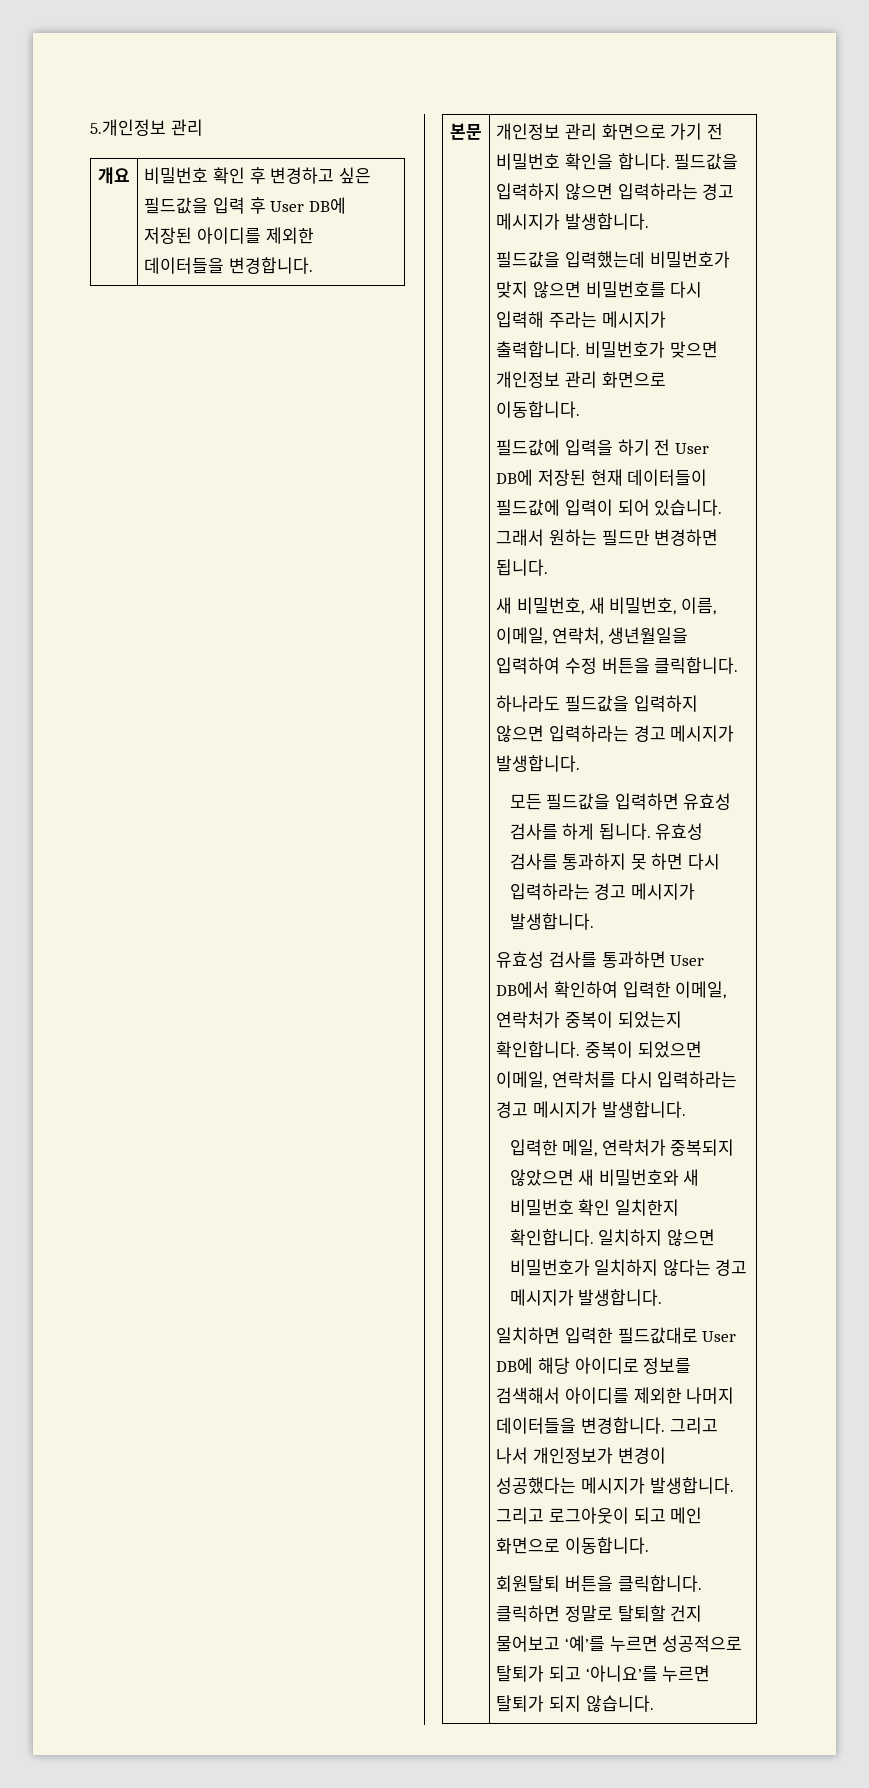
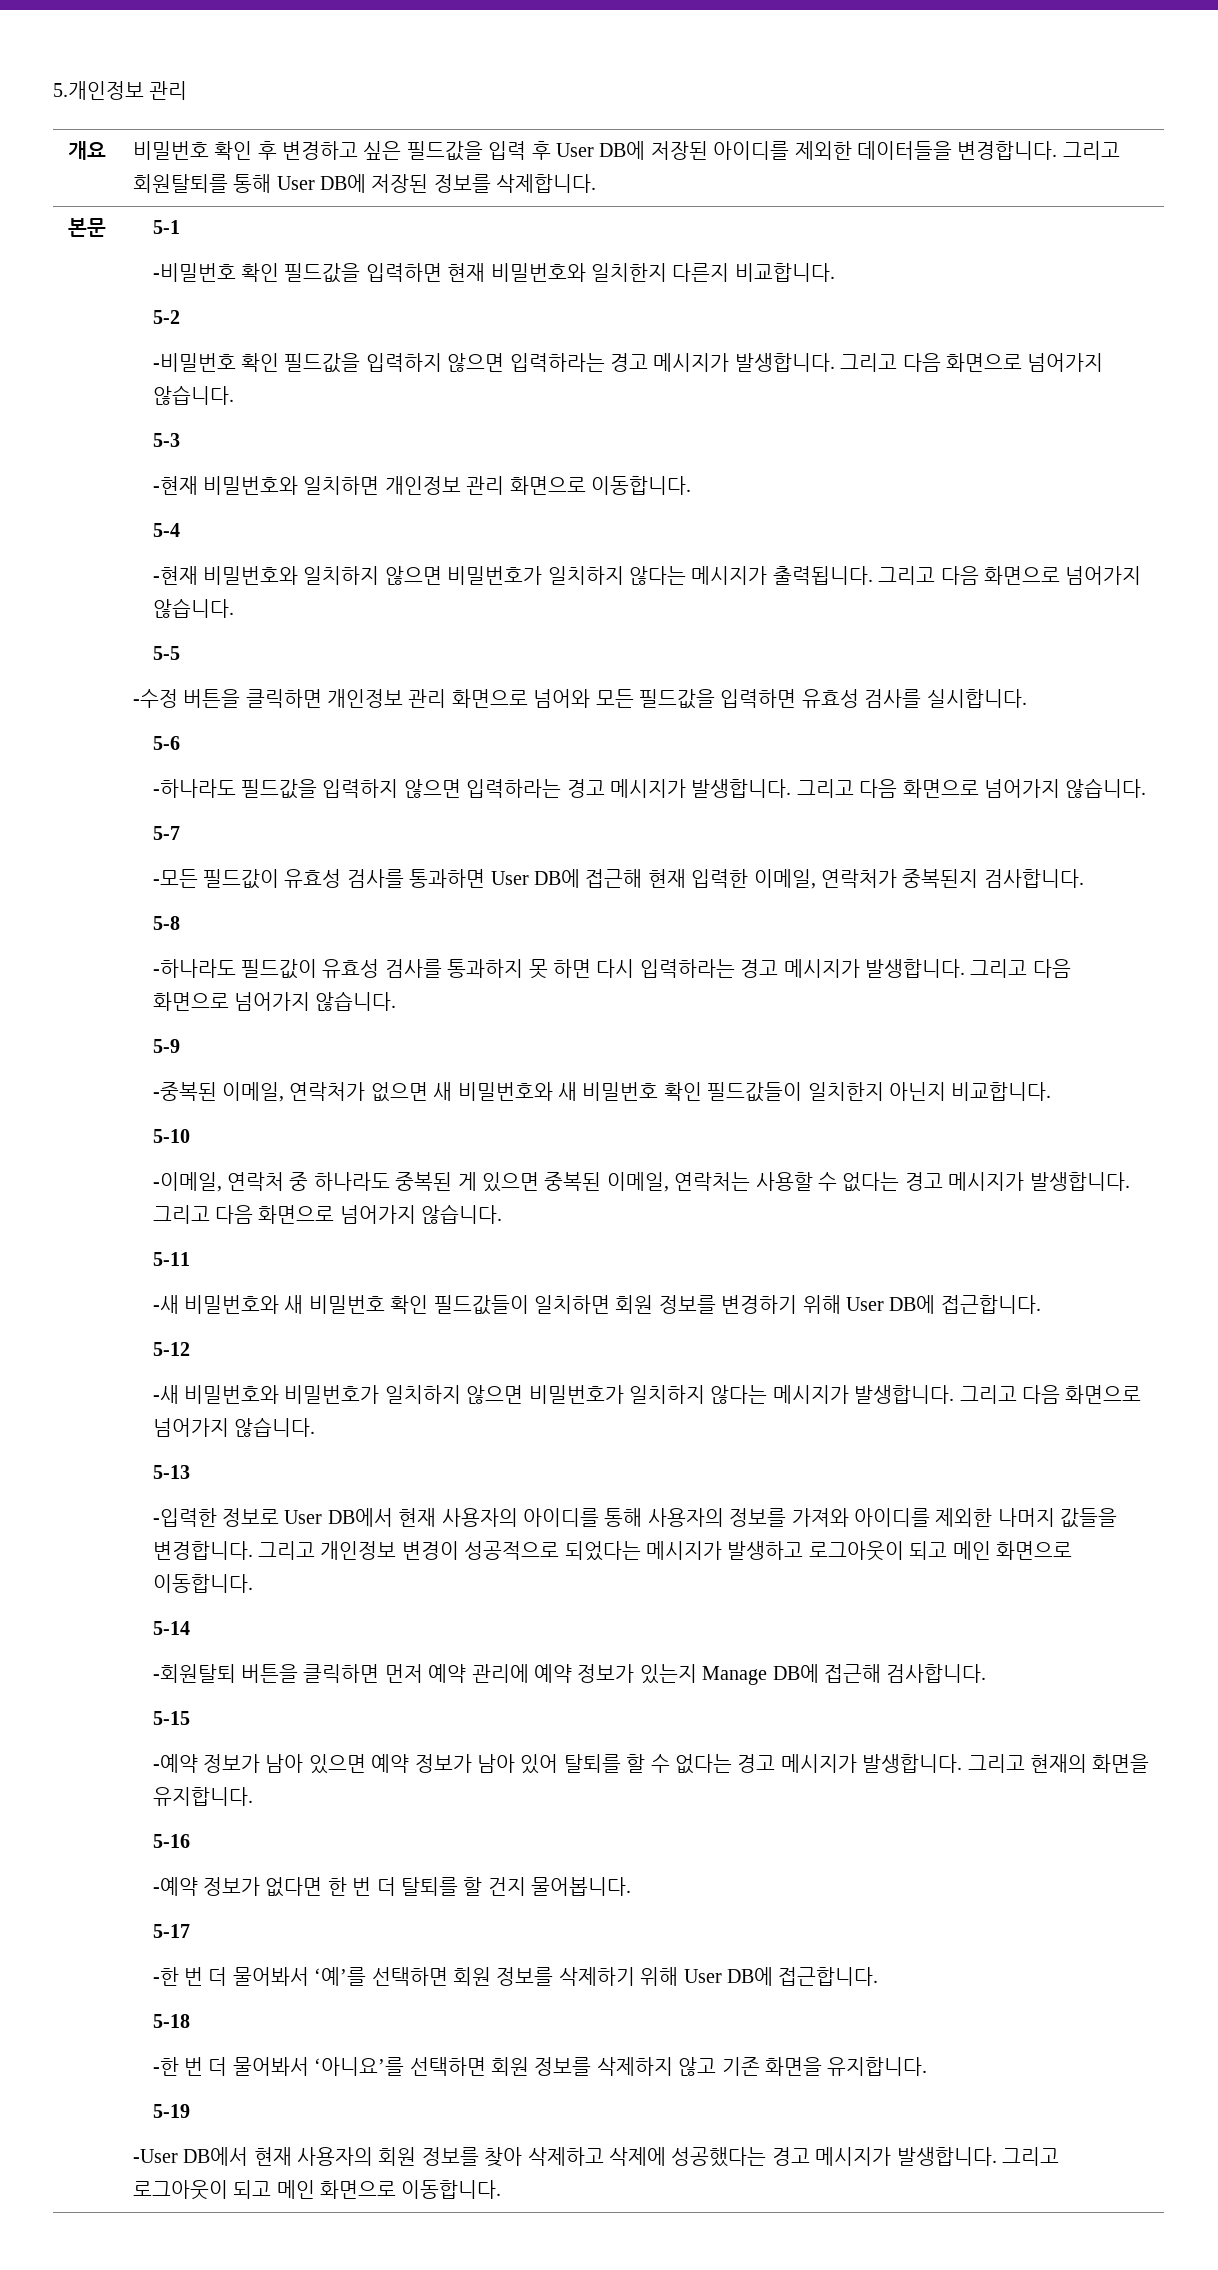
[450,123,482,140] [496,123,723,140] [496,153,739,170] [496,183,735,200] [496,213,649,230] [496,251,730,268] [496,281,703,298] [496,311,666,328] [496,341,718,358] [496,371,666,388] [496,401,581,418] [496,439,709,456] [496,469,708,486] [496,499,723,516] [496,529,719,546] [496,559,549,576] [496,597,716,615] [496,627,688,645] [496,657,739,674] [496,695,698,712] [496,725,735,742] [496,755,581,772] [509,793,732,810] [509,823,651,840] // 본문 | 개인정보 관리 화면으로 가기 전 비밀번호 확인을 합니다. 필드값을 입력하지 않으면 입력하라는 경고 메시지가 발생합니다. // 필드값을 입력했는데 비밀번호가 맞지 않으면 비밀번호를 다시 입력해 주라는 메시지가 출력합니다. 비밀번호가 맞으면 개인정보 관리 화면으로 이동합니다. // 필드값에 입력을 하기 전 User DB에 저장된 현재 데이터들이 필드값에 입력이 되어 있습니다. 그래서 원하는 필드만 변경하면 됩니다. // 새 비밀번호, 새 비밀번호, 이름, 이메일, 연락처, 생년월일을 입력하여 수정 버튼을 클릭합니다. // 하나라도 필드값을 입력하지 않으면 입력하라는 경고 메시지가 발생합니다. // 모든 필드값을 입력하면 유효성 검사를 하게 됩니다. -> [1062,141,1120,160] [132,174,597,193] [67,218,106,237] [152,220,180,234] [152,263,835,283] [152,310,180,324] [152,353,1104,373] [152,385,234,405] [152,433,180,447] [152,476,692,495] [152,523,180,537] [152,566,1142,585] [152,598,234,618] [152,646,180,660] [132,689,1027,709] [152,736,180,750] [152,778,1147,799] [152,826,180,840] [152,869,1084,889] [152,916,180,930] [152,959,318,979] 그리고 회원탈퇴를 통해 User DB에 저장된 정보를 삭제합니다. // 본문 | 5-1 // -비밀번호 확인 필드값을 입력하면 현재 비밀번호와 일치한지 다른지 비교합니다. // 5-2 // -비밀번호 확인 필드값을 입력하지 않으면 입력하라는 경고 메시지가 발생합니다. 그리고 다음 화면으로 넘어가지 않습니다. // 5-3 // -현재 비밀번호와 일치하면 개인정보 관리 화면으로 이동합니다. // 5-4 // -현재 비밀번호와 일치하지 않으면 비밀번호가 일치하지 않다는 메시지가 출력됩니다. 그리고 다음 화면으로 넘어가지 않습니다. // 5-5 // -수정 버튼을 클릭하면 개인정보 관리 화면으로 넘어와 모든 필드값을 입력하면 유효성 검사를 실시합니다. // 5-6 // -하나라도 필드값을 입력하지 않으면 입력하라는 경고 메시지가 발생합니다. 그리고 다음 화면으로 넘어가지 않습니다. // 5-7 // -모든 필드값이 유효성 검사를 통과하면 User DB에 접근해 현재 입력한 이메일, 연락처가 중복된지 검사합니다. // 5-8 // -하나라도 필드값이
[496,951,705,968] [496,981,727,999] [496,1011,682,1028] [496,1041,702,1058] [496,1071,738,1089] [496,1101,686,1118] [509,1139,735,1157] [509,1169,574,1186] // 유효성 검사를 통과하면 User DB에서 확인하여 입력한 이메일, 연락처가 중복이 되었는지 확인합니다. 중복이 되었으면 이메일, 연락처를 다시 입력하라는 경고 메시지가 발생합니다. // 입력한 메일, 연락처가 중복되지 않았으면 -> [970,959,1071,978] [152,991,397,1011] [152,1039,180,1053] [152,1082,428,1102] 그리고 다음 화면으로 넘어가지 않습니다. // 5-9 // -중복된 이메일, 연락처가 없으면
[614,1199,679,1216] [509,1229,715,1246] [509,1259,748,1276] [509,1289,663,1306] [496,1327,737,1344] [496,1357,692,1374] [496,1387,735,1404] [496,1417,718,1434] [496,1447,666,1464] [496,1477,577,1494] 일치한지 확인합니다. 일치하지 않으면 비밀번호가 일치하지 않다는 경고 메시지가 발생합니다. // 일치하면 입력한 필드값대로 User DB에 해당 아이디로 정보를 검색해서 아이디를 제외한 나머지 데이터들을 변경합니다. 그리고 나서 개인정보가 변경이 성공했다는 -> [707,1082,1052,1102] [152,1129,190,1143] [152,1172,1130,1192] [152,1204,503,1224] [152,1252,190,1266] [152,1295,1041,1315] [152,1342,190,1356] [152,1385,1142,1404] [152,1417,316,1437] [152,1465,190,1479] [152,1508,1118,1528] [152,1541,1073,1561] [152,1574,253,1593] [152,1621,190,1635] [152,1664,987,1685] [152,1711,190,1725] [152,1754,1150,1774] [152,1787,253,1806] [152,1834,190,1848] [152,1877,632,1897] [152,1924,190,1938] [152,1967,879,1986] [152,2014,190,2028] [152,2057,928,2076] [152,2104,190,2118] [132,2147,810,2167] 필드값들이 일치한지 아닌지 비교합니다. // 5-10 // -이메일, 연락처 중 하나라도 중복된 게 있으면 중복된 이메일, 연락처는 사용할 수 없다는 경고 메시지가 발생합니다. 그리고 다음 화면으로 넘어가지 않습니다. // 5-11 // -새 비밀번호와 새 비밀번호 확인 필드값들이 일치하면 회원 정보를 변경하기 위해 User DB에 접근합니다. // 5-12 // -새 비밀번호와 비밀번호가 일치하지 않으면 비밀번호가 일치하지 않다는 메시지가 발생합니다. 그리고 다음 화면으로 넘어가지 않습니다. // 5-13 // -입력한 정보로 User DB에서 현재 사용자의 아이디를 통해 사용자의 정보를 가져와 아이디를 제외한 나머지 값들을 변경합니다. 그리고 개인정보 변경이 성공적으로 되었다는 메시지가 발생하고 로그아웃이 되고 메인 화면으로 이동합니다. // 5-14 // -회원탈퇴 버튼을 클릭하면 먼저 예약 관리에 예약 정보가 있는지 Manage DB에 접근해 검사합니다. // 5-15 // -예약 정보가 남아 있으면 예약 정보가 남아 있어 탈퇴를 할 수 없다는 경고 메시지가 발생합니다. 그리고 현재의 화면을 유지합니다. // 5-16 // -예약 정보가 없다면 한 번 더 탈퇴를 할 건지 물어봅니다. // 5-17 // -한 번 더 물어봐서 ‘예’를 선택하면 회원 정보를 삭제하기 위해 User DB에 접근합니다. // 5-18 // -한 번 더 물어봐서 ‘아니요’를 선택하면 회원 정보를 삭제하지 않고 기존 화면을 유지합니다. // 5-19 // -User DB에서 현재 사용자의 회원 정보를 찾아 삭제하고 삭제에 성공했다는 경고
[496,1575,702,1592] [496,1605,703,1622] [496,1635,743,1652] [496,1665,711,1682] [496,1695,654,1712] // 회원탈퇴 버튼을 클릭합니다. 클릭하면 정말로 탈퇴할 건지 물어보고 ‘예’를 누르면 성공적으로 탈퇴가 되고 ‘아니요’를 누르면 탈퇴가 되지 않습니다. -> (502, 2189) none

